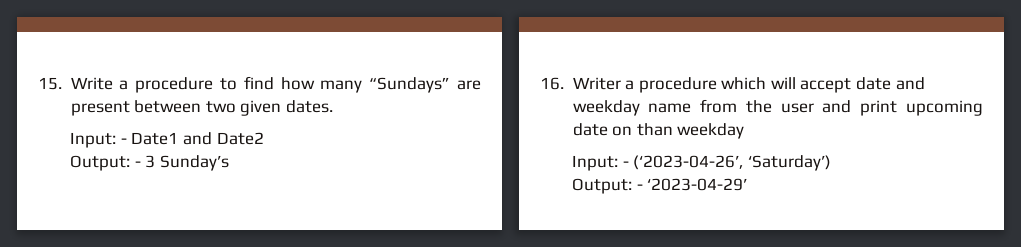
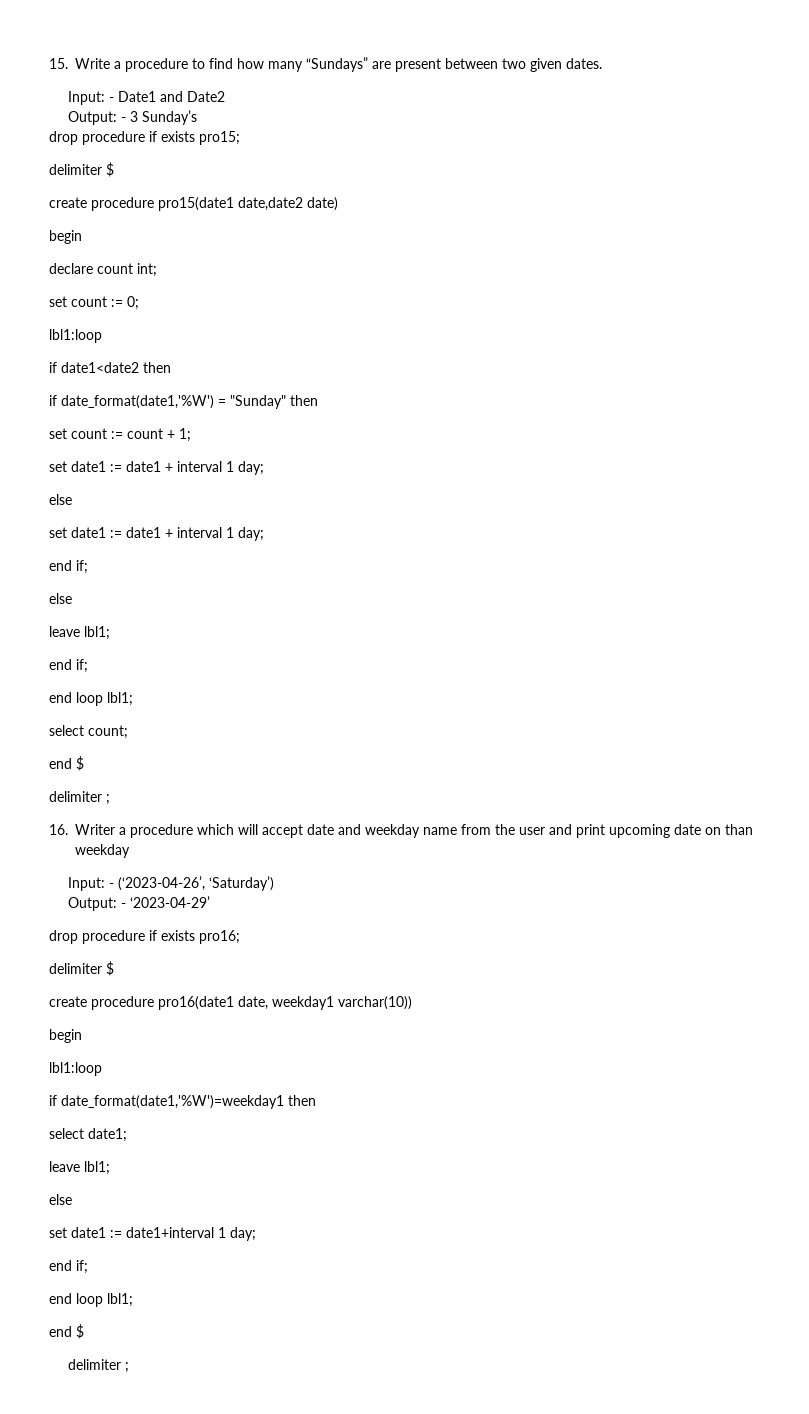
(229, 163) none -> [49,131,240,145] [49,162,114,177] [49,197,338,211] [49,230,82,244] [49,263,157,277] [49,296,139,310] [49,329,102,343] [49,362,171,373] [49,395,318,409] [49,428,191,442] [49,461,264,475] [49,494,72,505] [49,527,264,541] [49,560,88,574] [49,593,72,604] [49,626,110,640] [49,659,88,673] [49,692,133,706] [49,725,128,739] [49,756,84,771] [49,791,110,805] // drop procedure if exists pro15; // delimiter $ // create procedure pro15(date1 date,date2 date) // begin // declare count int; // set count := 0; // lbl1:loop // if date1<date2 then // if date_format(date1,'%W') = "Sunday" then // set count := count + 1; // set date1 := date1 + interval 1 day; // else // set date1 := date1 + interval 1 day; // end if; // else // leave lbl1; // end if; // end loop lbl1; // select count; // end $ // delimiter ;
(748, 184) none -> [49,930,240,944] [49,961,114,976] [49,996,412,1010] [49,1029,82,1043] [49,1062,102,1076] [49,1095,316,1109] [49,1128,127,1142] [49,1161,110,1175] [49,1194,72,1205] [49,1227,256,1241] [49,1260,88,1274] [49,1293,133,1307] [49,1324,84,1339] [68,1359,130,1373] // drop procedure if exists pro16; // delimiter $ // create procedure pro16(date1 date, weekday1 varchar(10)) // begin // lbl1:loop // if date_format(date1,'%W')=weekday1 then // select date1; // leave lbl1; // else // set date1 := date1+interval 1 day; // end if; // end loop lbl1; // end $ // delimiter ;

